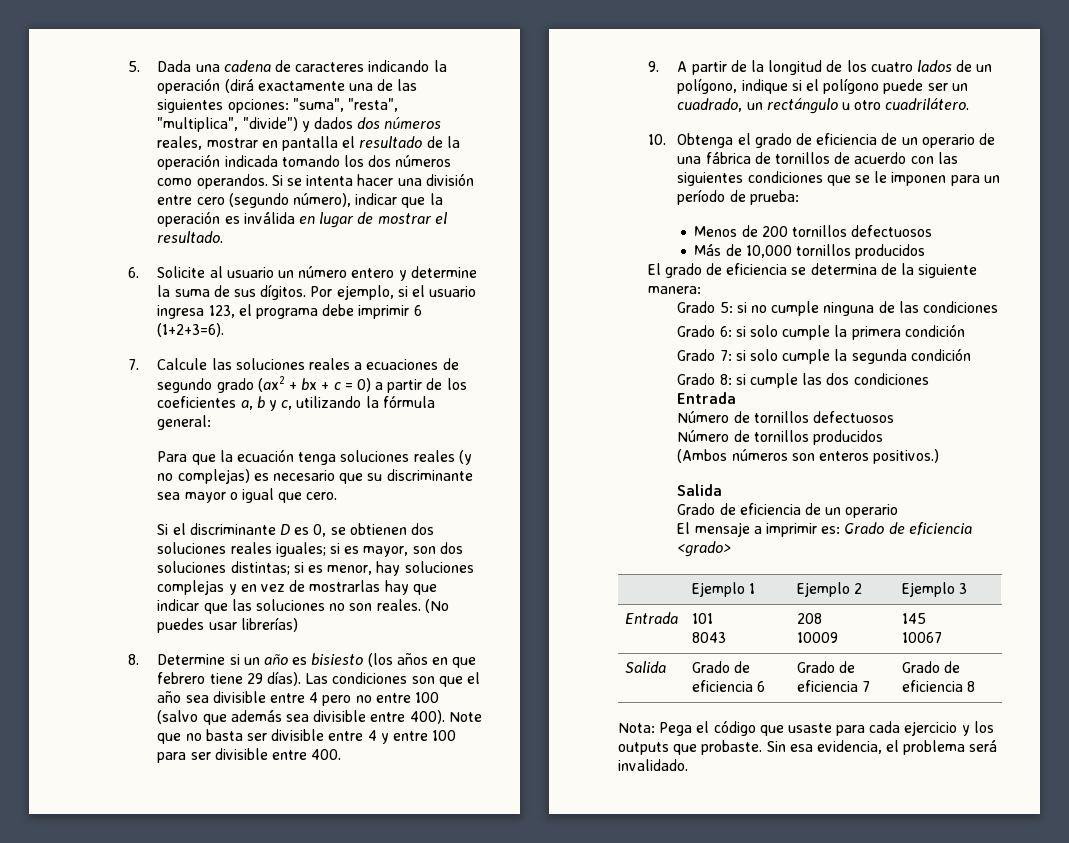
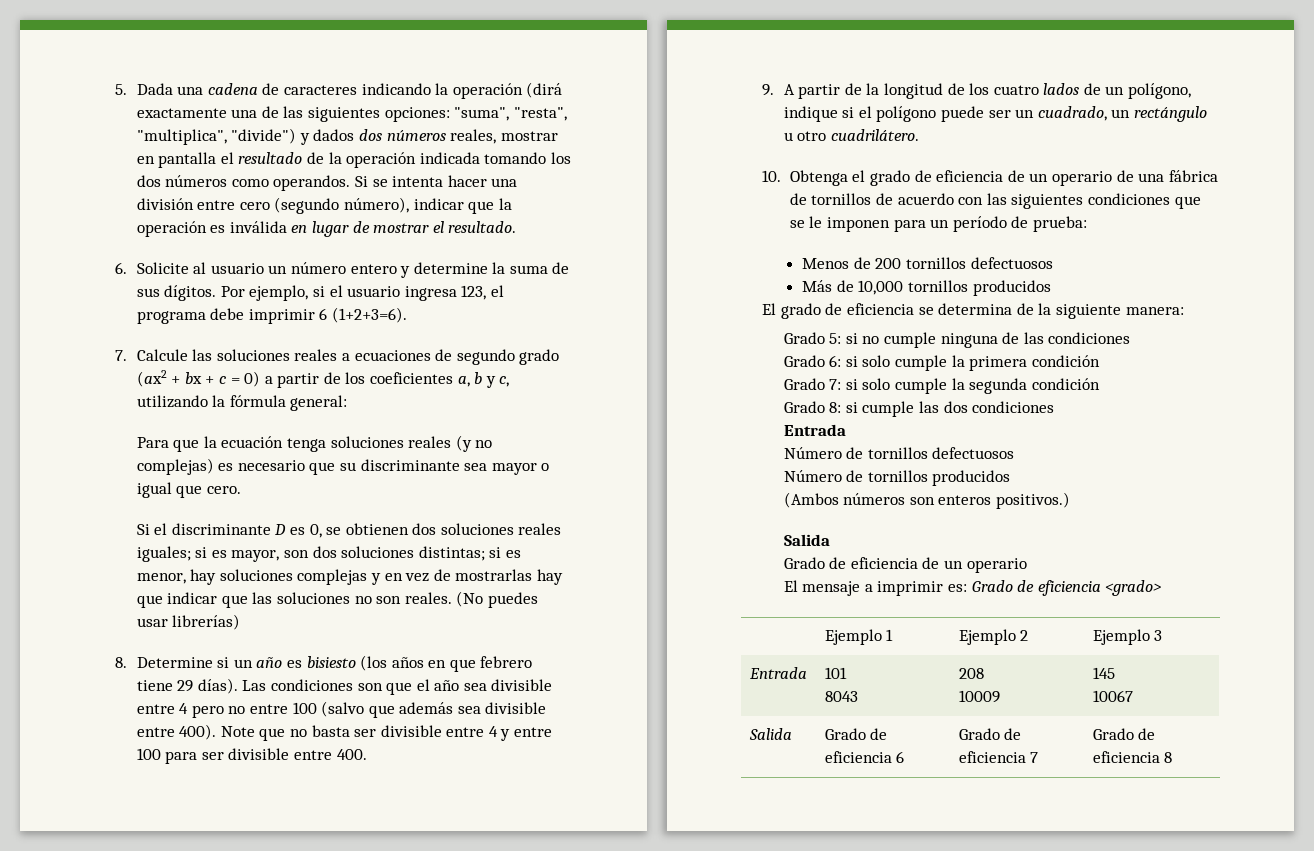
[618,720,994,736] [618,740,998,755] [618,759,688,771] // Nota: Pega el código que usaste para cada ejercicio y los outputs que probaste. Sin esa evidencia, el problema será invalidado. -> (1173, 757) none

